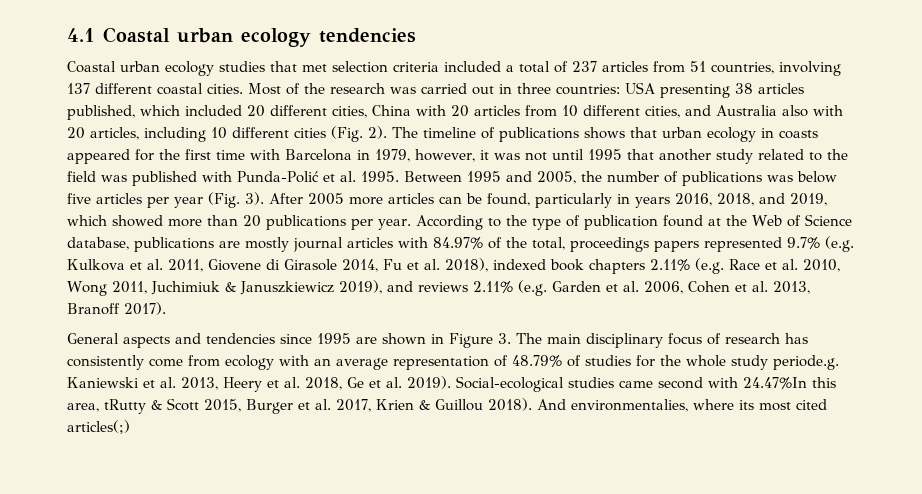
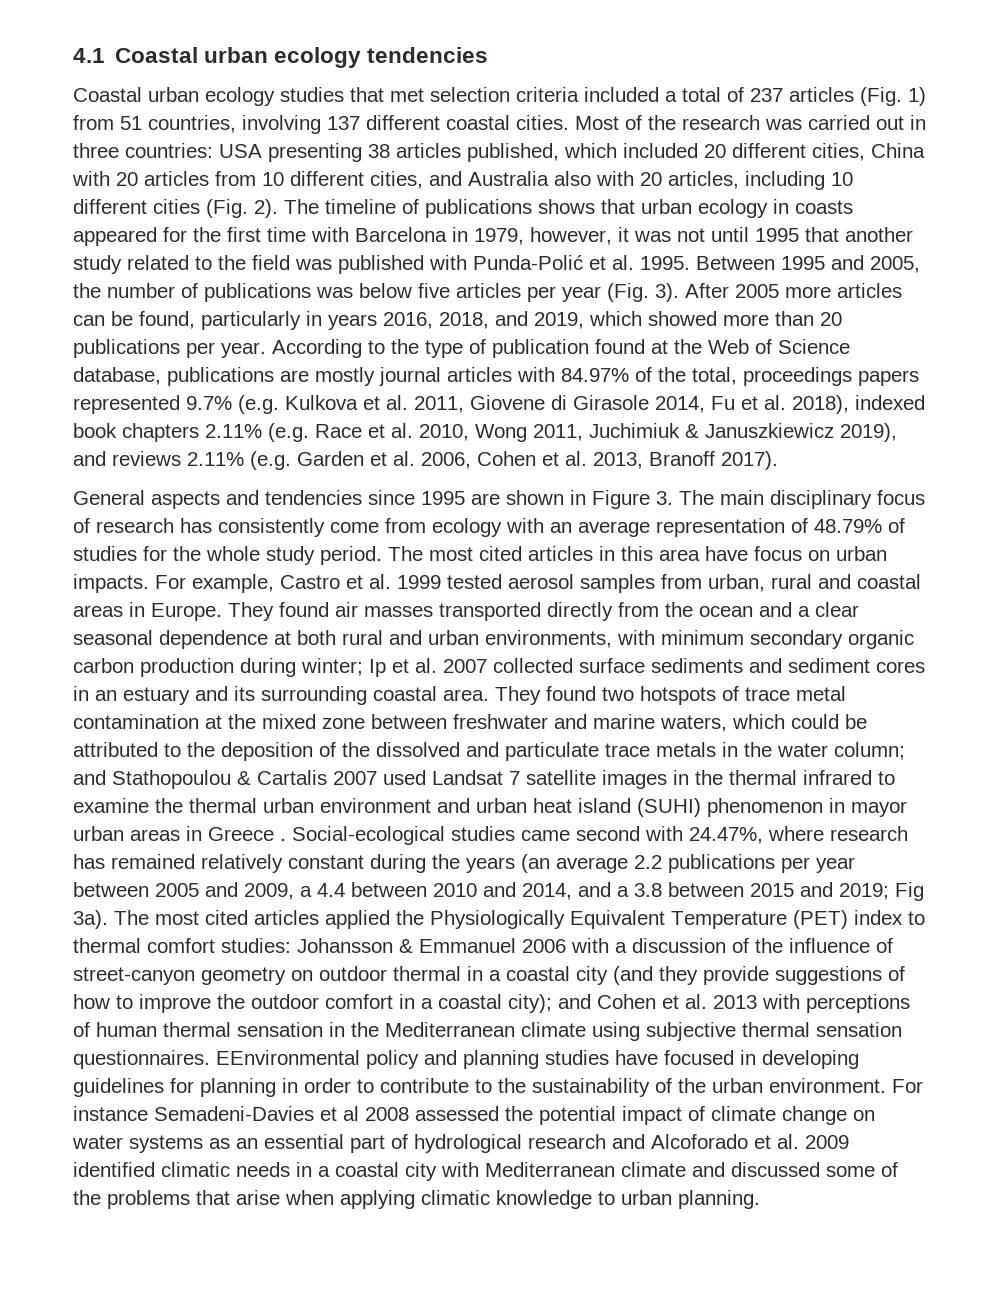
(648, 66) none -> [860,87,926,106] (Fig. 1)
[773,355,839,370] [67,376,451,392] periode.g. Kaniewski et al. 2013, Heery et al. 2018, Ge et al. 2019). -> [320,546,887,565] [73,574,921,593] [73,602,859,621] [73,630,914,649] [73,658,925,677] [73,686,846,705] [73,714,867,732] [73,742,905,761] [73,770,895,789] [73,798,907,817] [73,826,286,841] period. The most cited articles in this area have focus on urban impacts. For example, Castro et al. 1999 tested aerosol samples from urban, rural and coastal areas in Europe. They found air masses transported directly from the ocean and a clear seasonal dependence at both rural and urban environments, with minimum secondary organic carbon production during winter; Ip et al. 2007 collected surface sediments and sediment cores in an estuary and its surrounding coastal area. They found two hotspots of trace metal contamination at the mixed zone between freshwater and marine waters, which could be attributed to the deposition of the dissolved and particulate trace metals in the water column; and Stathopoulou & Cartalis 2007 used Landsat 7 satellite images in the thermal infrared to examine the thermal urban environment and urban heat island (SUHI) phenomenon in mayor urban areas in Greece .
[743,377,836,389] [67,398,827,414] [67,420,130,434] 24.47%In this area, tRutty & Scott 2015, Burger et al. 2017, Krien & Guillou 2018). And environmentalies, where its most cited articles(;) -> [689,826,908,844] [73,854,855,873] [73,882,924,901] [73,910,925,929] [73,938,893,953] [73,966,905,985] [73,994,910,1013] [73,1022,902,1041] [73,1050,859,1069] [73,1078,923,1097] [73,1106,875,1125] [72,1134,849,1153] [73,1162,898,1181] [73,1190,760,1209] 24.47%, where research has remained relatively constant during the years (an average 2.2 publications per year between 2005 and 2009, a 4.4 between 2010 and 2014, and a 3.8 between 2015 and 2019; Fig 3a). The most cited articles applied the Physiologically Equivalent Temperature (PET) index to thermal comfort studies: Johansson & Emmanuel 2006 with a discussion of the influence of street-canyon geometry on outdoor thermal in a coastal city (and they provide suggestions of how to improve the outdoor comfort in a coastal city); and Cohen et al. 2013 with perceptions of human thermal sensation in the Mediterranean climate using subjective thermal sensation questionnaires. EEnvironmental policy and planning studies have focused in developing guidelines for planning in order to contribute to the sustainability of the urban environment. For instance Semadeni-Davies et al 2008 assessed the potential impact of climate change on water systems as an essential part of hydrological research and Alcoforado et al. 2009 identified climatic needs in a coastal city with Mediterranean climate and discussed some of the problems that arise when applying climatic knowledge to urban planning.

